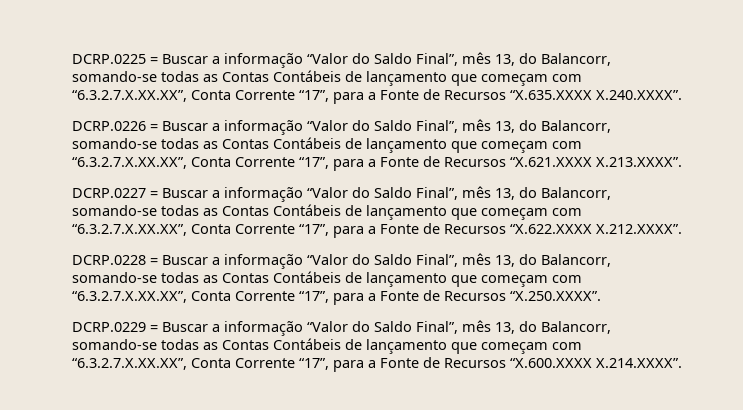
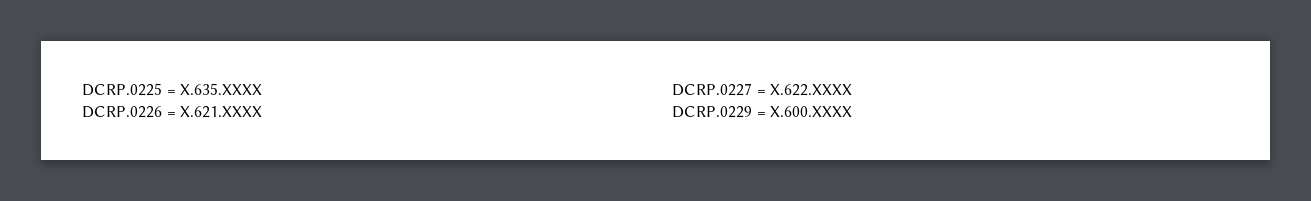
[162,52,611,68] [72,70,582,86] [72,89,682,104] [72,119,611,135] [72,137,582,153] [72,156,682,171] [72,186,611,202] [72,204,582,220] [72,223,682,238] [72,253,611,269] [72,271,582,287] [72,290,601,305] [72,320,611,336] [72,338,582,354] [72,357,682,372] Buscar a informação “Valor do Saldo Final”, mês 13, do Balancorr, somando-se todas as Contas Contábeis de lançamento que começam com “6.3.2.7.X.XX.XX”, Conta Corrente “17”, para a Fonte de Recursos “X.635.XXXX X.240.XXXX”. // DCRP.0226 = Buscar a informação “Valor do Saldo Final”, mês 13, do Balancorr, somando-se todas as Contas Contábeis de lançamento que começam com “6.3.2.7.X.XX.XX”, Conta Corrente “17”, para a Fonte de Recursos “X.621.XXXX X.213.XXXX”. // DCRP.0227 = Buscar a informação “Valor do Saldo Final”, mês 13, do Balancorr, somando-se todas as Contas Contábeis de lançamento que começam com “6.3.2.7.X.XX.XX”, Conta Corrente “17”, para a Fonte de Recursos “X.622.XXXX X.212.XXXX”. // DCRP.0228 = Buscar a informação “Valor do Saldo Final”, mês 13, do Balancorr, somando-se todas as Contas Contábeis de lançamento que começam com “6.3.2.7.X.XX.XX”, Conta Corrente “17”, para a Fonte de Recursos “X.250.XXXX”. // DCRP.0229 = Buscar a informação “Valor do Saldo Final”, mês 13, do Balancorr, somando-se todas as Contas Contábeis de lançamento que começam com “6.3.2.7.X.XX.XX”, Conta Corrente “17”, para a Fonte de Recursos “X.600.XXXX X.214.XXXX”. -> [180,83,263,95] [82,106,263,118] [672,83,853,96] [672,106,853,118] X.635.XXXX // DCRP.0226 = X.621.XXXX // DCRP.0227 = X.622.XXXX // DCRP.0229 = X.600.XXXX

